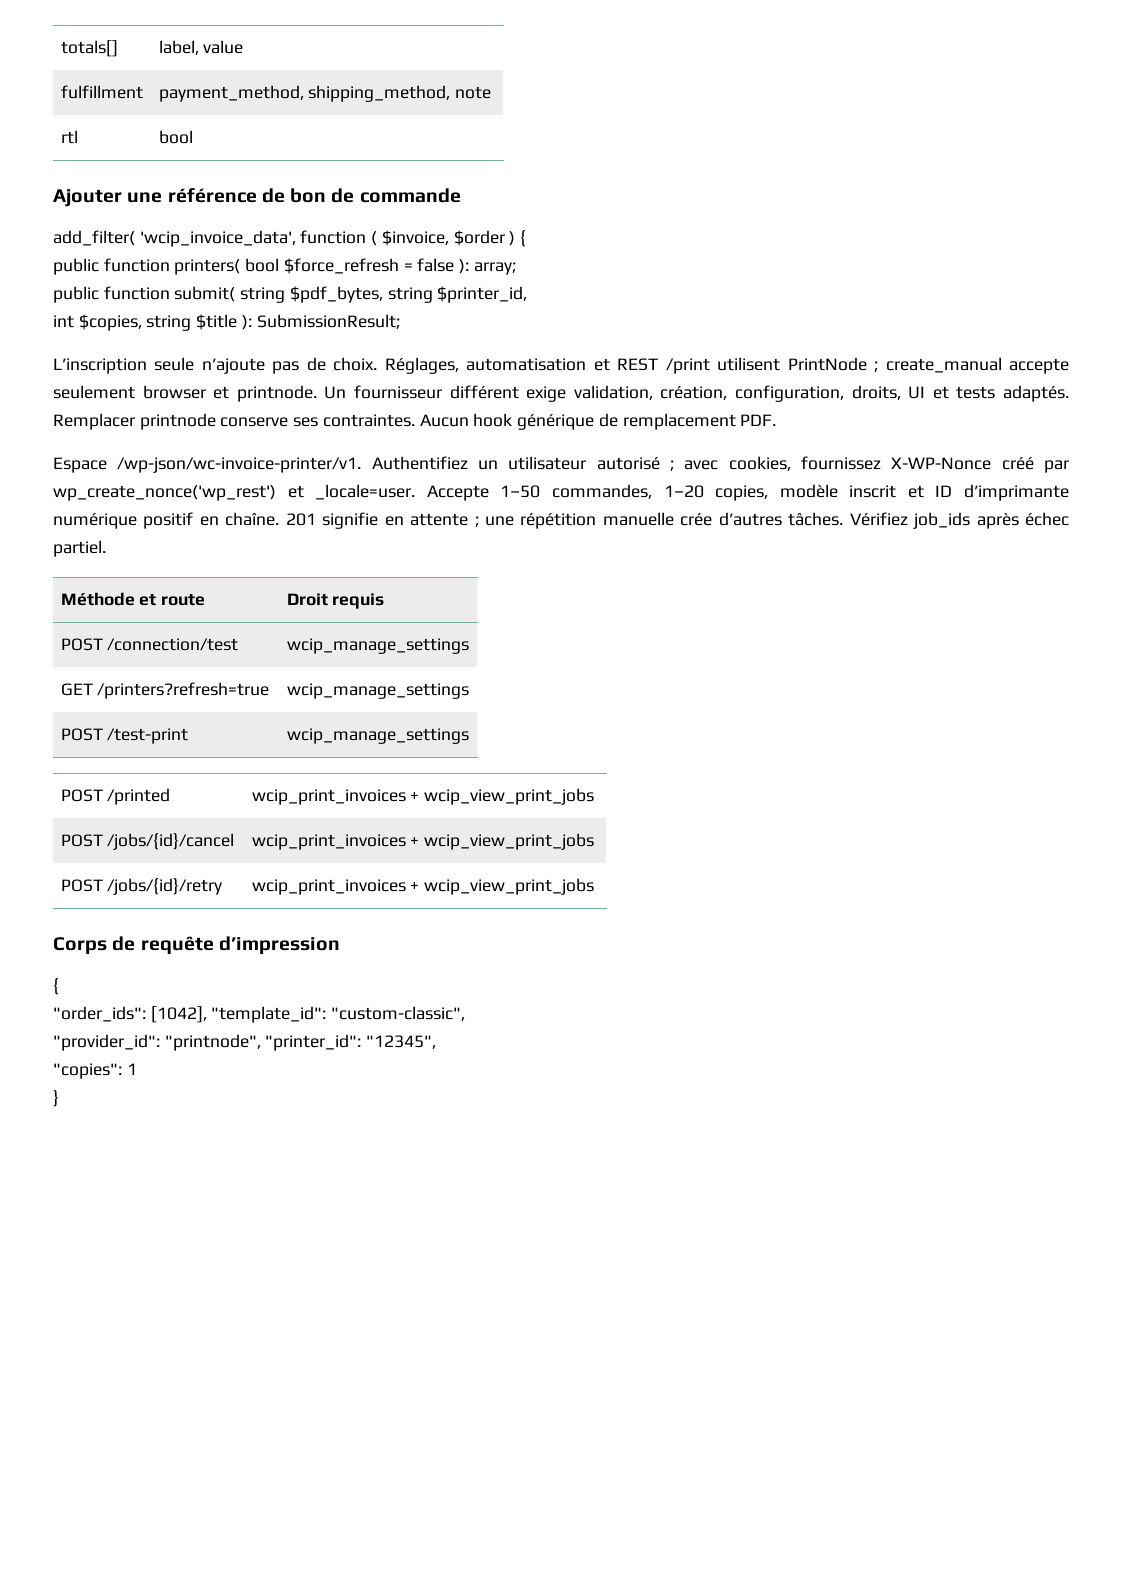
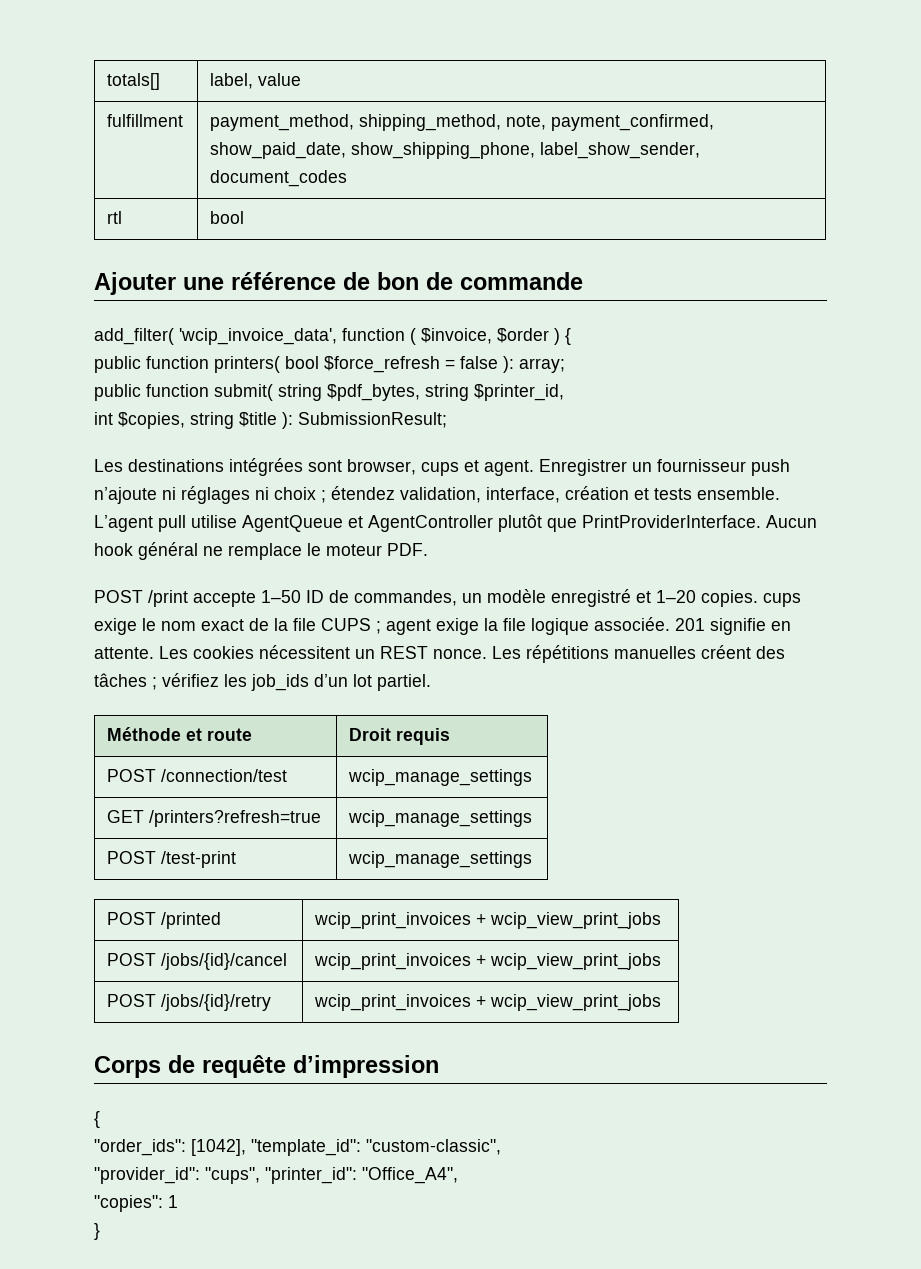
[455,86,492,99] note -> [506,114,715,131] [210,142,701,159] [210,170,348,187] note, payment_confirmed, show_paid_date, show_shipping_phone, label_show_sender, document_codes
[53,357,1070,374] [53,385,1070,402] [53,413,777,430] [53,456,1070,473] [53,484,1070,501] [53,512,1070,529] L’inscription seule n’ajoute pas de choix. Réglages, automatisation et REST /print utilisent PrintNode ; create_manual accepte seulement browser et printnode. Un fournisseur différent exige validation, création, configuration, droits, UI et tests adaptés. Remplacer printnode conserve ses contraintes. Aucun hook générique de remplacement PDF. // Espace /wp-json/wc-invoice-printer/v1. Authentifiez un utilisateur autorisé ; avec cookies, fournissez X-WP-Nonce créé par wp_create_nonce('wp_rest') et _locale=user. Accepte 1–50 commandes, 1–20 copies, modèle inscrit et ID d’imprimante numérique positif en chaîne. 201 signifie en attente ; une répétition manuelle crée d’autres tâches. Vérifiez job_ids après échec -> [94,458,790,476] [94,486,780,504] [94,514,817,532] [94,542,428,560] [94,589,801,607] [94,617,791,635] [94,645,785,663] [94,673,372,691] Les destinations intégrées sont browser, cups et agent. Enregistrer un fournisseur push n’ajoute ni réglages ni choix ; étendez validation, interface, création et tests ensemble. L’agent pull utilise AgentQueue et AgentController plutôt que PrintProviderInterface. Aucun hook général ne remplace le moteur PDF. // POST /print accepte 1–50 ID de commandes, un modèle enregistré et 1–20 copies. cups exige le nom exact de la file CUPS ; agent exige la file logique associée. 201 signifie en attente. Les cookies nécessitent un REST nonce. Les répétitions manuelles créent des tâches ; vérifiez les job_ids d’un lot
[164,1034,437,1051] "printnode", "printer_id": "12345", -> [205,1167,458,1184] "cups", "printer_id": "Office_A4",

